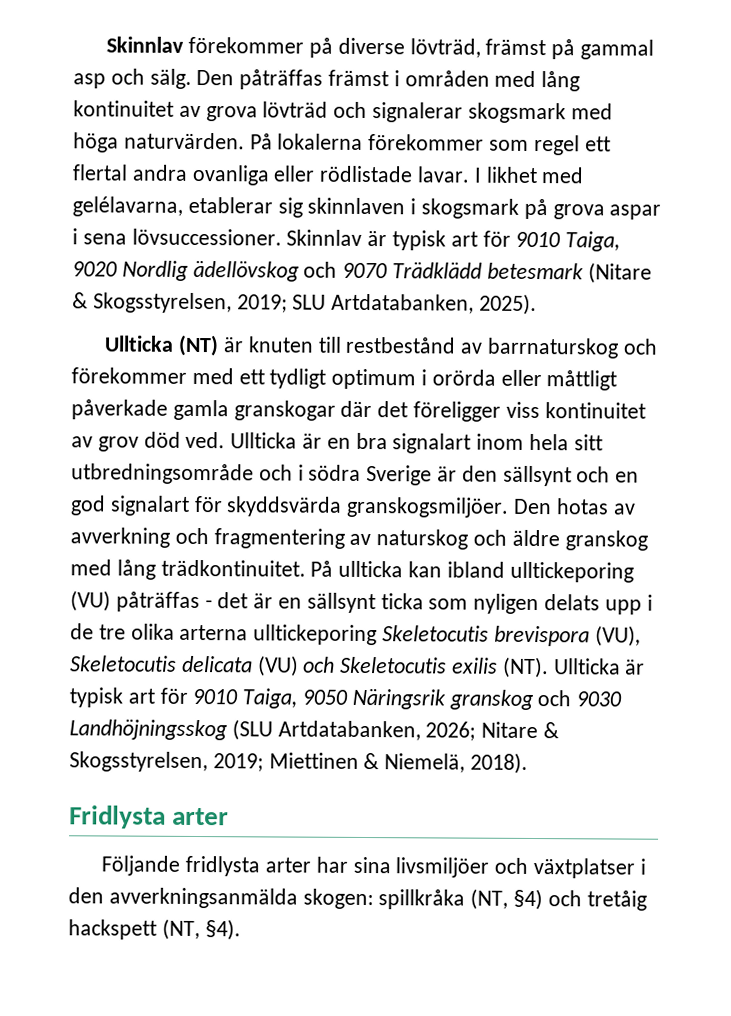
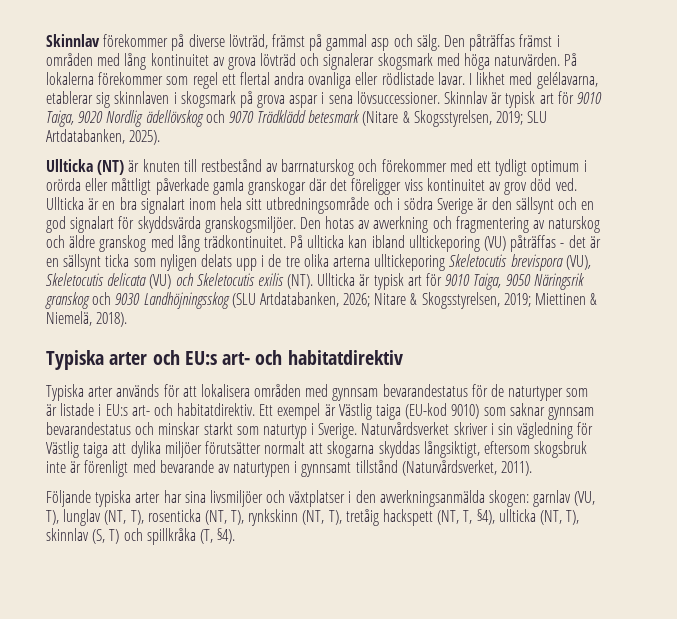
[69,805,230,829] Fridlysta arter -> [46,350,403,370] [46,384,589,401] [46,403,594,420] [46,422,594,439] [46,441,588,458] [46,460,533,477] Typiska arter och EU:s art- och habitatdirektiv // Typiska arter används för att lokalisera områden med gynnsam bevarandestatus för de naturtyper som är listade i EU:s art- och habitatdirektiv. Ett exempel är Västlig taiga (EU-kod 9010) som saknar gynnsam bevarandestatus och minskar starkt som naturtyp i Sverige. Naturvårdsverket skriver i sin vägledning för Västlig taiga att dylika miljöer förutsätter normalt att skogarna skyddas långsiktigt, eftersom skogsbruk inte är förenligt med bevarande av naturtypen i gynnsamt tillstånd (Naturvårdsverket, 2011).
[185,855,261,877] fridlysta -> [95,490,132,507] typiska
[378,888,647,911] [68,918,200,941] spillkråka (NT, §4) och tretåig hackspett (NT, -> [533,490,596,507] [46,509,580,526] [46,528,213,545] garnlav (VU, T), lunglav (NT, T), rosenticka (NT, T), rynkskinn (NT, T), tretåig hackspett (NT, T, §4), ullticka (NT, T), skinnlav (S, T) och spillkråka (T,

